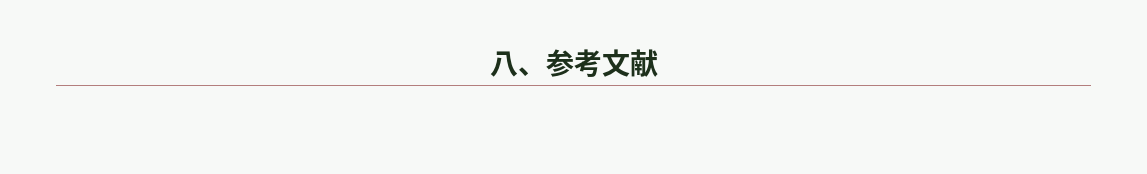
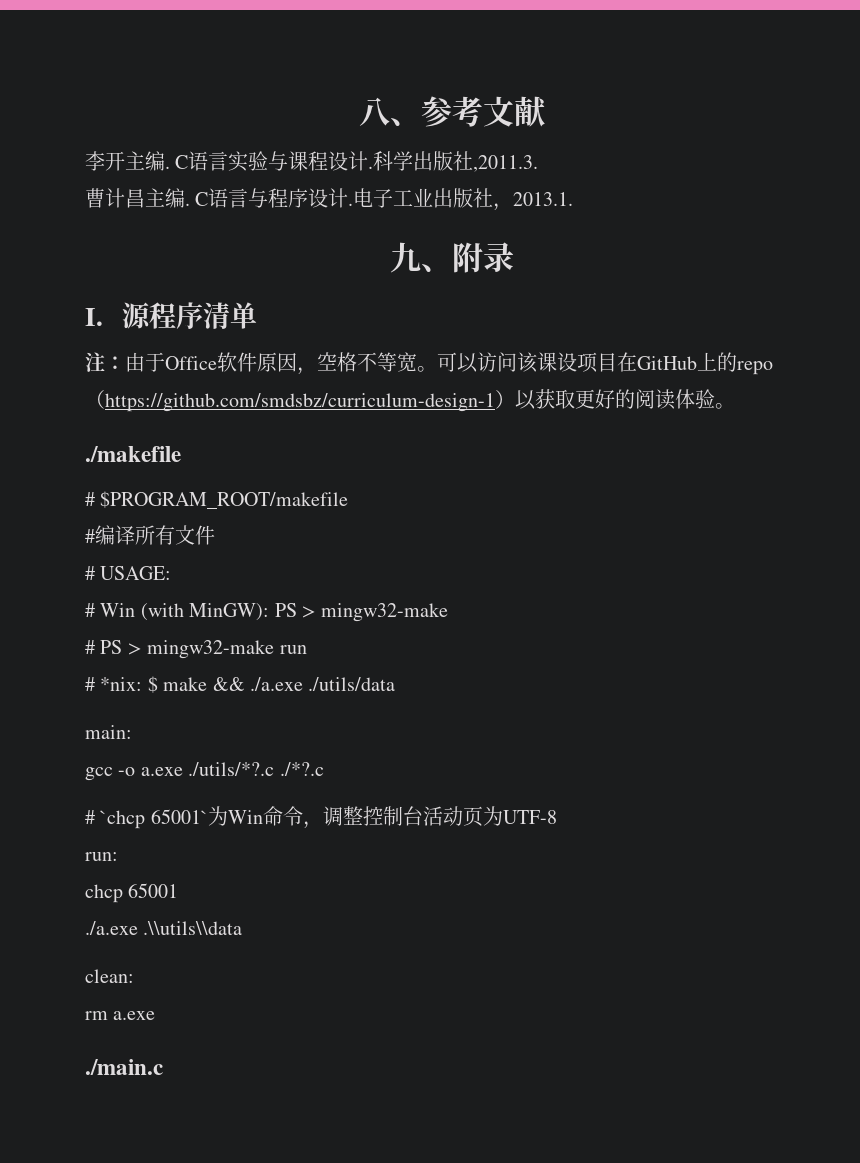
(658, 63) none -> [85,151,539,172] [85,188,574,211] [390,242,514,273] [85,302,257,329] [85,352,773,375] [85,389,735,412] [85,446,181,462] [85,491,349,509] [85,525,215,545] [85,566,172,580] [85,603,449,622] [85,640,307,659] [85,676,396,693] [85,725,132,739] [85,762,324,781] [85,806,557,829] [85,852,118,861] [85,883,179,903] [85,921,243,935] [85,969,134,983] [85,1011,156,1020] [85,1059,163,1075] // 李开主编. C语言实验与课程设计.科学出版社,2011.3. // 曹计昌主编. C语言与程序设计.电子工业出版社，2013.1. // 九、附录 // I.源程序清单 // 注：由于Office软件原因，空格不等宽。可以访问该课设项目在GitHub上的repo（https://github.com/smdsbz/curriculum-design-1）以获取更好的阅读体验。 // ./makefile // # $PROGRAM_ROOT/makefile // #编译所有文件 // # USAGE: // # Win (with MinGW): PS > mingw32-make // # PS > mingw32-make run // # *nix: $ make && ./a.exe ./utils/data // main: // gcc -o a.exe ./utils/*?.c ./*?.c // # `chcp 65001`为Win命令，调整控制台活动页为UTF-8 // run: // chcp 65001 // ./a.exe .\\utils\\data // clean: // rm a.exe // ./main.c

